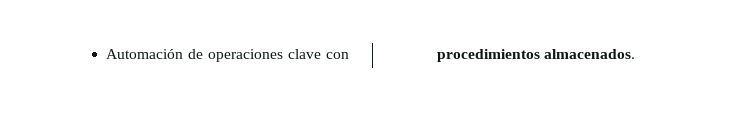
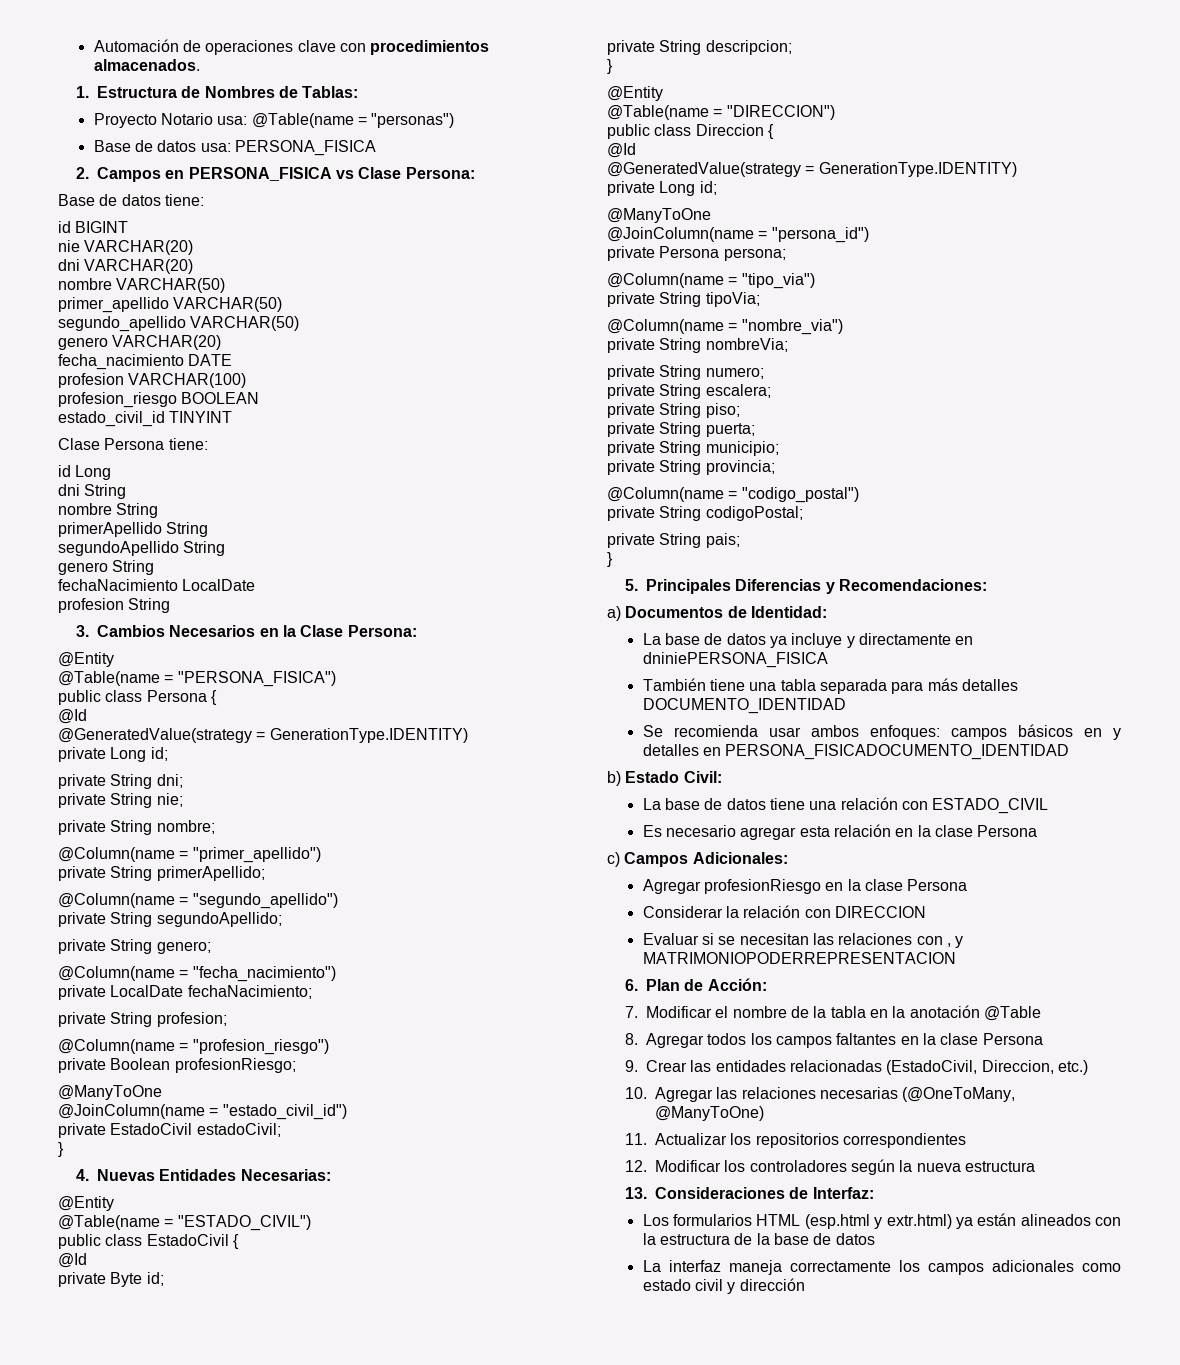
(636, 54) none -> [76,86,359,98] [93,113,455,128] [93,140,376,156] [76,167,475,182] [58,194,204,206] [58,221,129,233] [58,240,194,255] [58,259,194,274] [58,278,226,293] [58,297,283,313] [58,316,300,332] [58,335,222,350] [58,354,233,370] [58,373,247,388] [58,392,260,408] [58,411,233,427] [58,438,208,450] [58,465,112,480] [58,484,127,499] [58,503,159,518] [58,522,209,537] [58,541,226,556] [58,560,155,575] [58,579,256,591] [58,598,171,613] [76,625,417,637] [58,652,114,667] [58,671,336,687] [58,690,217,705] [58,709,87,724] [58,728,468,743] [58,747,168,762] [58,774,183,789] [58,793,183,808] [58,820,215,835] [58,847,321,863] [58,866,265,881] [58,893,338,909] [58,912,282,927] [58,939,211,954] [58,966,336,982] [58,985,312,1000] [58,1012,227,1027] [58,1039,329,1055] [58,1058,296,1073] [58,1085,162,1100] [58,1104,347,1120] [58,1123,281,1138] [58,1142,64,1157] [76,1169,331,1181] [58,1196,114,1211] [58,1215,311,1231] [58,1234,239,1249] [58,1253,87,1268] [58,1272,164,1287] [607,40,792,55] [607,59,613,74] [607,86,663,101] [607,105,835,120] [607,124,774,139] [607,143,636,158] [607,162,1017,177] [607,181,717,196] [607,208,711,223] [607,227,869,243] [607,246,786,261] [607,273,815,289] [607,292,760,307] [607,319,843,335] [607,338,788,353] [607,365,764,380] [607,384,771,399] [607,403,740,418] [607,422,755,437] [607,441,779,456] [607,460,775,475] [607,487,859,503] [607,506,803,521] [607,533,740,548] [607,552,613,567] [625,579,988,594] [607,606,827,621] [642,633,974,648] [642,652,828,668] [642,678,1018,694] [642,698,846,714] [642,724,1121,740] [642,744,1070,760] [607,771,722,786] [642,797,1049,814] [642,824,1038,840] [607,852,788,867] [642,879,968,894] [642,905,926,918] [642,933,964,948] [642,952,956,964] [625,978,767,991] [625,1005,1041,1021] [625,1033,1043,1048] [625,1060,1089,1075] [625,1087,1016,1102] [655,1106,765,1121] [625,1133,967,1148] [625,1159,1036,1175] [625,1187,874,1199] [642,1213,1121,1229] [642,1233,875,1245] [642,1260,1121,1275] [642,1278,805,1294] // 1. Estructura de Nombres de Tablas: // Proyecto Notario usa: @Table(name = "personas") // Base de datos usa: PERSONA_FISICA // 2. Campos en PERSONA_FISICA vs Clase Persona: // Base de datos tiene: // id BIGINT // nie VARCHAR(20) // dni VARCHAR(20) // nombre VARCHAR(50) // primer_apellido VARCHAR(50) // segundo_apellido VARCHAR(50) // genero VARCHAR(20) // fecha_nacimiento DATE // profesion VARCHAR(100) // profesion_riesgo BOOLEAN // estado_civil_id TINYINT // Clase Persona tiene: // id Long // dni String // nombre String // primerApellido String // segundoApellido String // genero String // fechaNacimiento LocalDate // profesion String // 3. Cambios Necesarios en la Clase Persona: // @Entity // @Table(name = "PERSONA_FISICA") // public class Persona { // @Id // @GeneratedValue(strategy = GenerationType.IDENTITY) // private Long id; // private String dni; // private String nie; // private String nombre; // @Column(name = "primer_apellido") // private String primerApellido; // @Column(name = "segundo_apellido") // private String segundoApellido; // private String genero; // @Column(name = "fecha_nacimiento") // private LocalDate fechaNacimiento; // private String profesion; // @Column(name = "profesion_riesgo") // private Boolean profesionRiesgo; // @ManyToOne // @JoinColumn(name = "estado_civil_id") // private EstadoCivil estadoCivil; // } // 4. Nuevas Entidades Necesarias: // @Entity // @Table(name = "ESTADO_CIVIL") // public class EstadoCivil { // @Id // private Byte id; // private String descripcion; // } // @Entity // @Table(name = "DIRECCION") // public class Direccion { // @Id // @GeneratedValue(strategy = GenerationType.IDENTITY) // private Long id; // @ManyToOne // @JoinColumn(name = "persona_id") // private Persona persona; // @Column(name = "tipo_via") // private String tipoVia; // @Column(name = "nombre_via") // private String nombreVia; // private String numero; // private String escalera; // private String piso; // private String puerta; // private String municipio; // private String provincia; // @Column(name = "codigo_postal") // private String codigoPostal; // private String pais; // } // 5. Principales Diferencias y Recomendaciones: // a) Documentos de Identidad: // La base de datos ya incluye y directamente en dniniePERSONA_FISICA // También tiene una tabla separada para más detalles DOCUMENTO_IDENTIDAD // Se recomienda usar ambos enfoques: campos básicos en y detalles en PERSONA_FISICADOCUMENTO_IDENTIDAD // b) Estado Civil: // La base de datos tiene una relación con ESTADO_CIVIL // Es necesario agregar esta relación en la clase Persona // c) Campos Adicionales: // Agregar profesionRiesgo en la clase Persona // Considerar la relación con DIRECCION // Evaluar si se necesitan las relaciones con , y MATRIMONIOPODERREPRESENTACION // 6. Plan de Acción: // 7. Modificar el nombre de la tabla en la anotación @Table // 8. Agregar todos los campos faltantes en la clase Persona // 9. Crear las entidades relacionadas (EstadoCivil, Direccion, etc.) // 10. Agregar las relaciones necesarias (@OneToMany, @ManyToOne) // 11. Actualizar los repositorios correspondientes // 12. Modificar los controladores según la nueva estructura // 13. Consideraciones de Interfaz: // Los formularios HTML (esp.html y extr.html) ya están alineados con la estructura de la base de datos // La interfaz maneja correctamente los campos adicionales como estado civil y dirección

